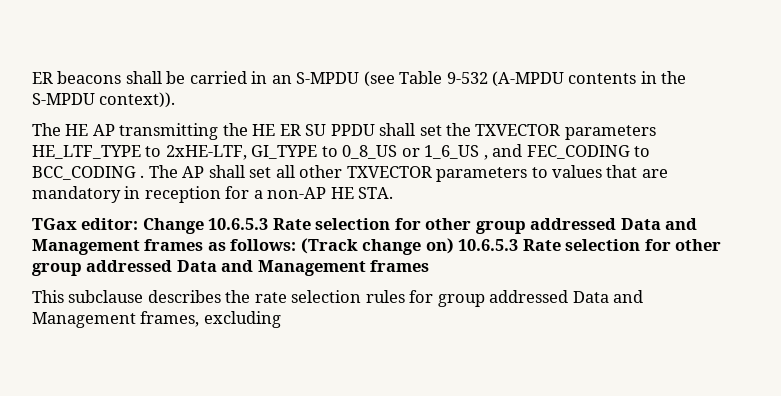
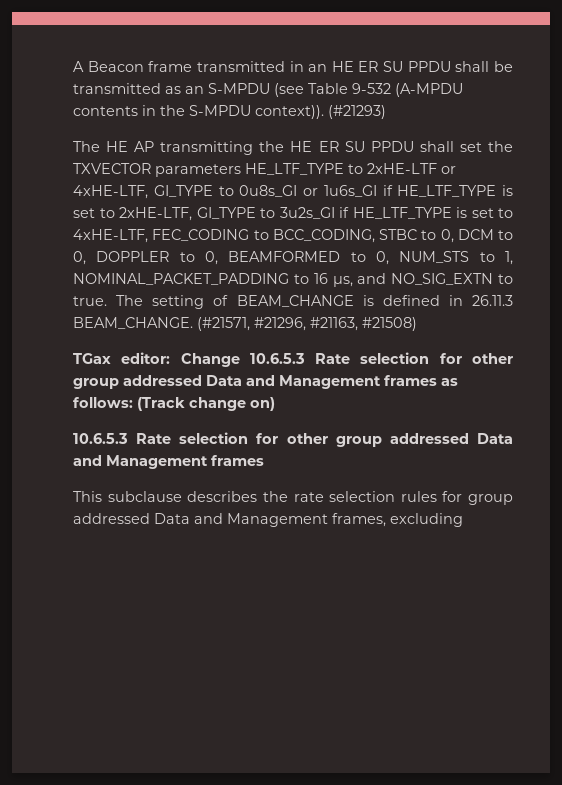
[32,71,268,84] ER beacons shall be carried in -> [73,61,513,72] [73,83,181,94] A Beacon frame transmitted in an HE ER SU PPDU shall be transmitted as
(176, 100) none -> [328,105,386,119] (#21293)
[165,144,651,160] [32,165,668,182] [32,186,394,203] 2xHE-LTF, GI_TYPE to 0_8_US or 1_6_US , and FEC_CODING to BCC_CODING . The AP shall set all other TXVECTOR parameters to values that are mandatory in reception for a non-AP HE STA. -> [367,163,456,174] [73,185,513,199] [73,207,513,221] [73,229,513,243] [73,251,513,265] [73,273,513,287] [73,295,513,309] [73,317,417,331] 2xHE-LTF or 4xHE-LTF, GI_TYPE to 0u8s_GI or 1u6s_GI if HE_LTF_TYPE is set to 2xHE-LTF, GI_TYPE to 3u2s_GI if HE_LTF_TYPE is set to 4xHE-LTF, FEC_CODING to BCC_CODING, STBC to 0, DCM to 0, DOPPLER to 0, BEAMFORMED to 0, NUM_STS to 1, NOMINAL_PACKET_PADDING to 16 μs, and NO_SIG_EXTN to true. The setting of BEAM_CHANGE is defined in 26.11.3 BEAM_CHANGE. (#21571, #21296, #21163, #21508)
(454, 246) none -> (275, 404) //

